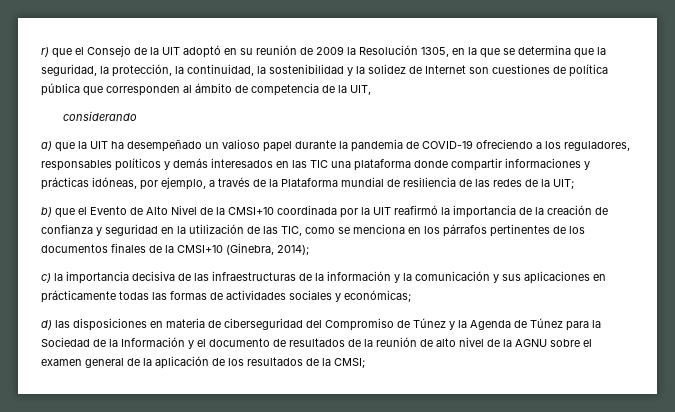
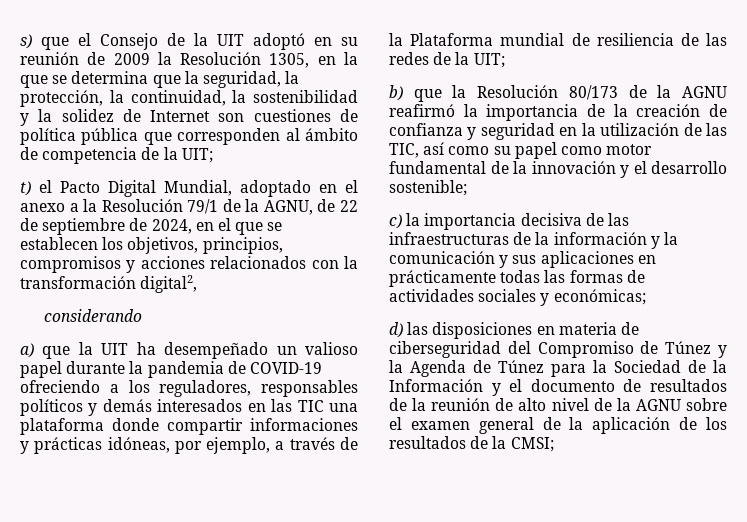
[41,47,49,57] r) -> [20,34,32,49] s)
[350,85,371,95] UIT, -> [181,148,213,163] [20,180,358,197] [20,199,358,215] [20,218,283,235] [20,237,283,254] [20,256,358,273] [20,275,198,293] UIT; // t) el Pacto Digital Mundial, adoptado en el anexo a la Resolución 79/1 de la AGNU, de 22 de septiembre de 2024, en el que se establecen los objetivos, principios, compromisos y acciones relacionados con la transformación digital2,
[78,205,391,218] el Evento de Alto Nivel de la CMSI+10 coordinada por la UIT -> [452,85,727,100] la Resolución 80/173 de la AGNU
[305,224,585,237] [41,243,309,255] como se menciona en los párrafos pertinentes de los documentos finales de la CMSI+10 (Ginebra, 2014); -> [423,142,653,159] [389,161,727,178] [389,180,467,196] así como su papel como motor fundamental de la innovación y el desarrollo sostenible;

